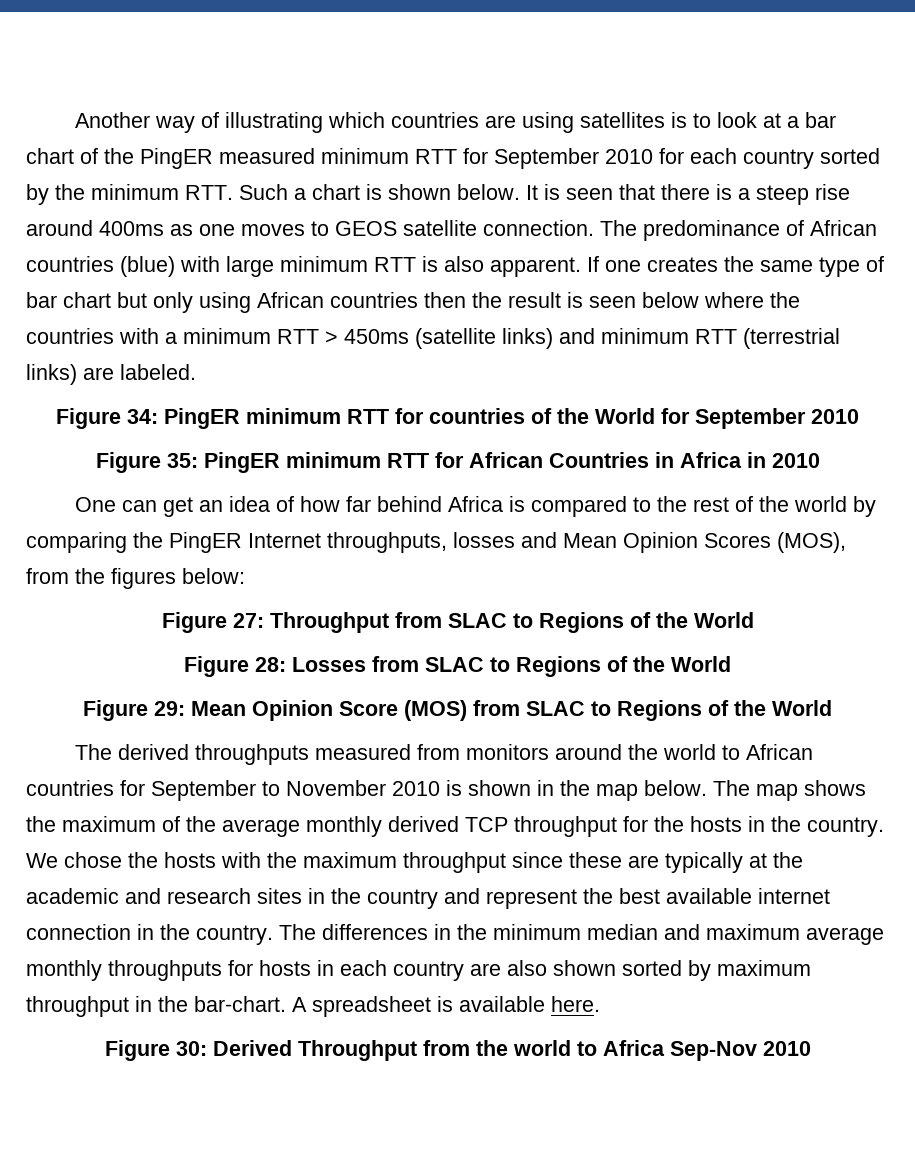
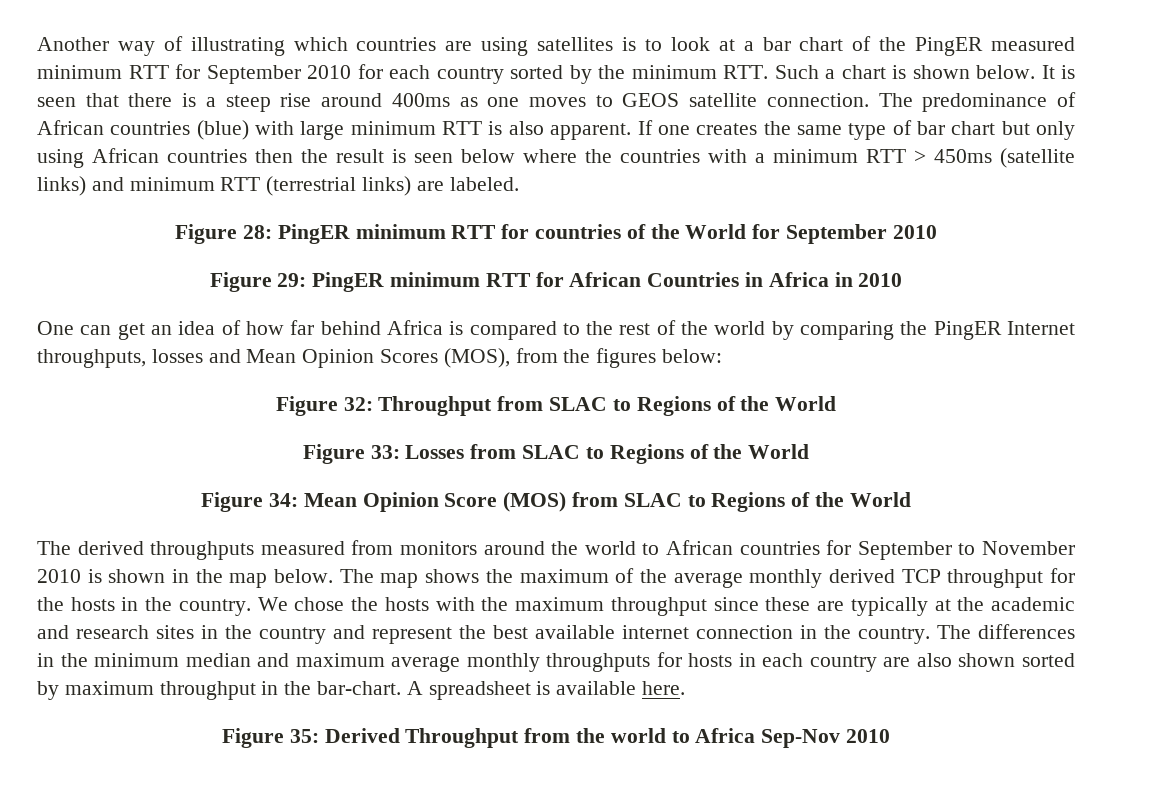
[127,409,158,424] 34: -> [242,225,272,239] 28:
[166,453,198,468] 35: -> [277,273,307,287] 29:
[232,613,264,628] 27: -> [343,397,373,411] 32:
[255,657,286,672] 28: -> [370,445,400,459] 33:
[154,701,185,716] 29: -> [268,493,298,507] 34:
[175,1041,207,1056] 30: -> [289,729,319,743] 35:

